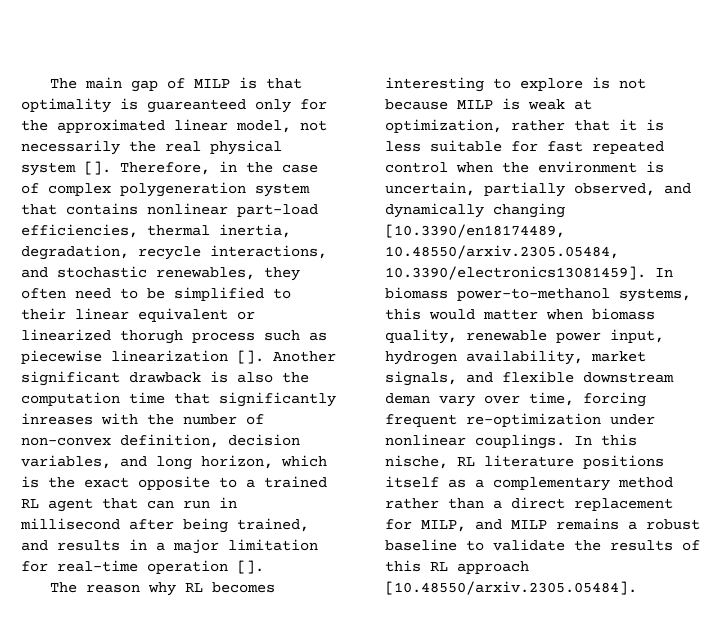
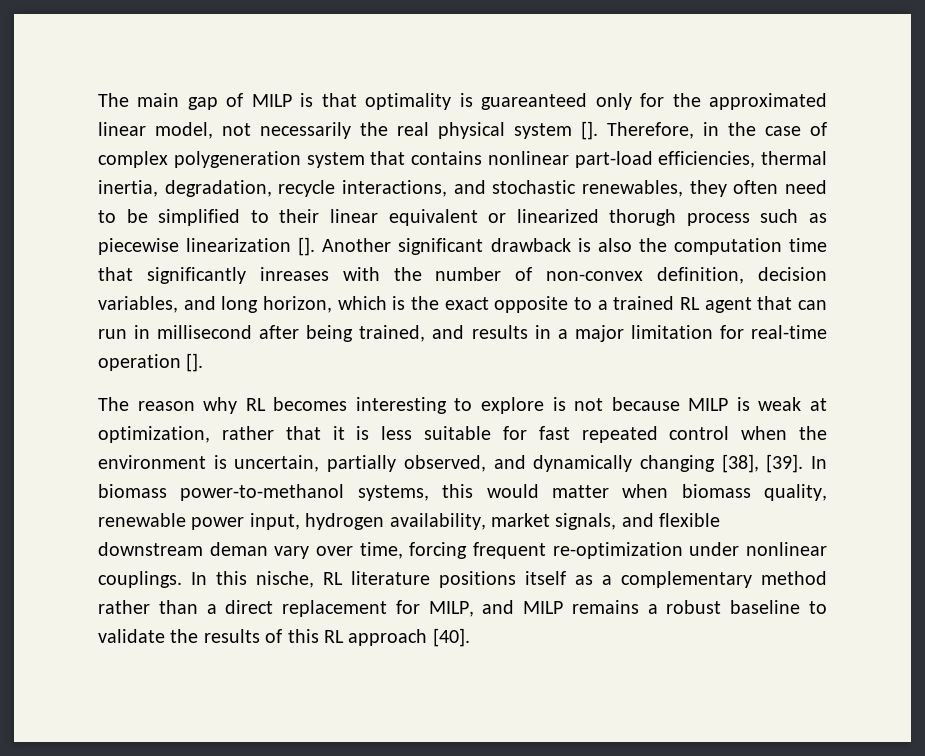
[385,224,565,238] [385,245,619,259] [385,266,646,280] [10.3390/en18174489, 10.48550/arxiv.2305.05484, 10.3390/electronics13081459]. -> [721,454,804,473] [38], [39].
[385,581,637,595] [10.48550/arxiv.2305.05484]. -> [432,628,470,647] [40].

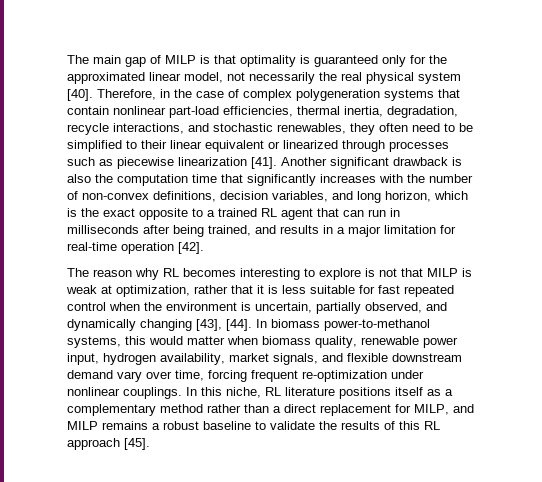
[481,93,588,110] guareanteed -> [314,55,378,67] guaranteed
[581,121,598,140] []. -> [67,89,93,101] [40].
[306,151,482,168] system that contains -> [384,89,460,101] [67,106,109,115] systems that contain
[609,209,750,226] thorugh process -> [342,140,449,152] through processes
[298,237,316,256] []. -> [251,157,277,169] [41].
[259,267,329,281] inreases -> [320,174,376,183] increases
[657,267,745,284] definition, -> [153,191,216,202] definitions,
[157,325,253,339] millisecond -> [67,225,139,234] milliseconds
[186,353,204,372] []. -> [178,242,204,254] [42].
[611,397,680,411] because -> [401,268,423,277] that
[721,454,804,473] [38], [39]. -> [196,319,252,331] [43], [44].
[209,542,268,556] deman -> [67,370,113,379] demand
[256,571,314,588] nische, -> [226,387,261,398] niche,
[432,628,470,647] [40]. -> [124,438,150,450] [45].

